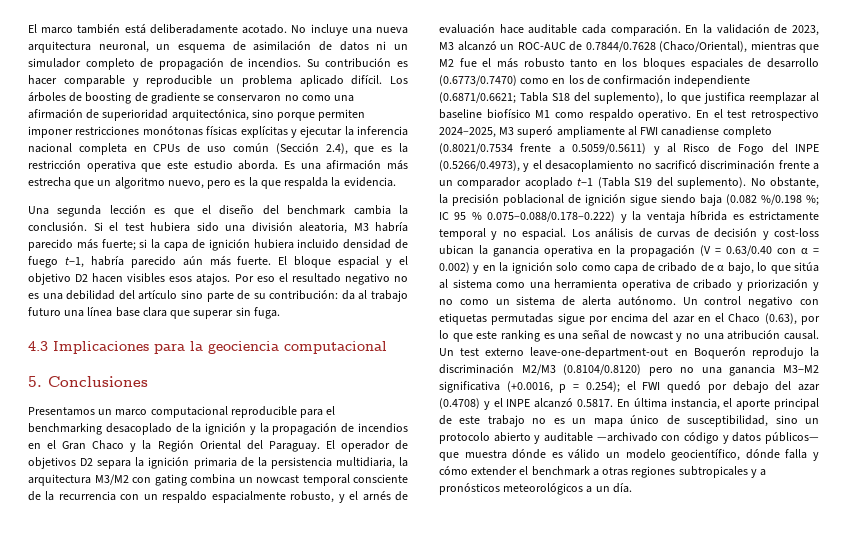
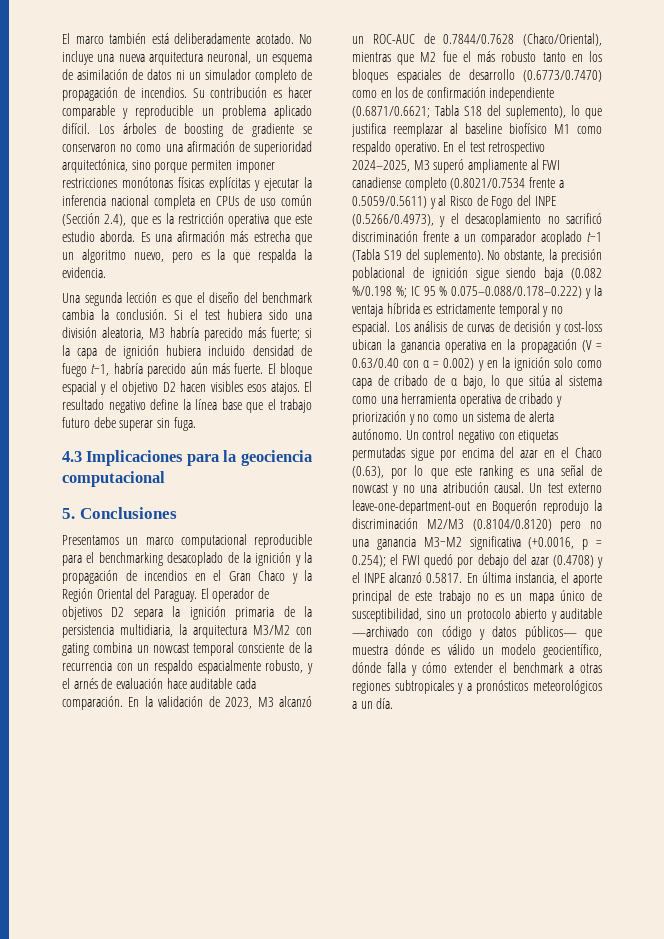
[234,273,408,285] [28,290,408,302] [28,307,191,319] Por eso el resultado negativo no es una debilidad del artículo sino parte de su contribución: da al trabajo futuro una línea base clara que -> [304,381,313,392] [62,399,312,413] [62,417,116,428] El resultado negativo define la línea base que el trabajo futuro debe

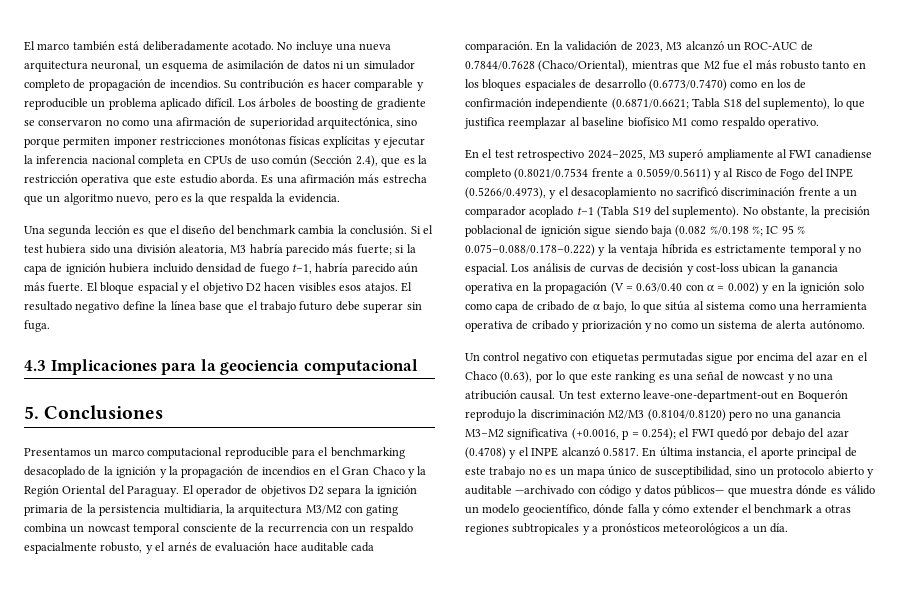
(440, 148) none -> (819, 123) //
(402, 434) none -> (865, 325) //

